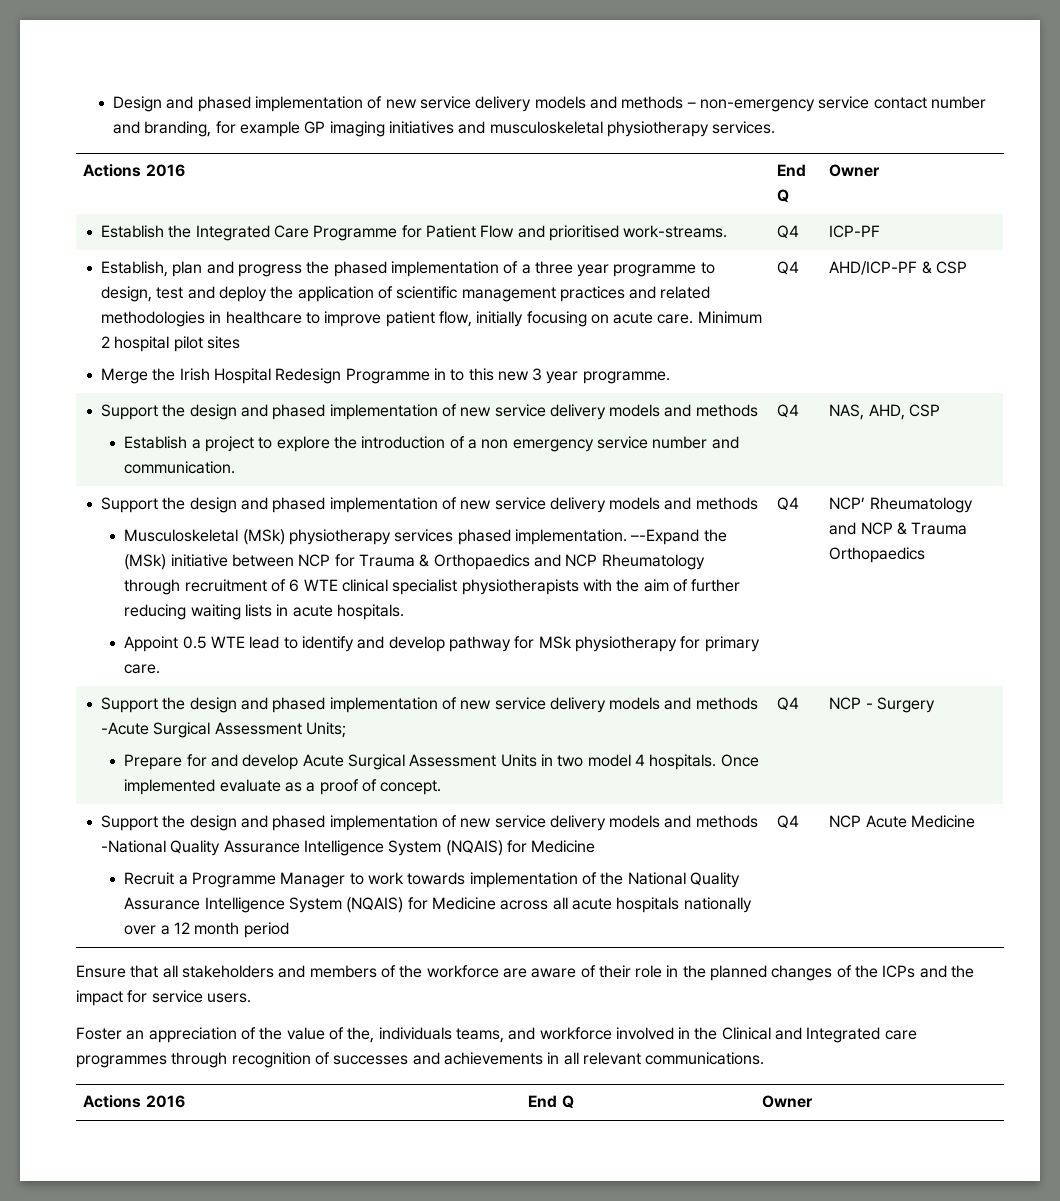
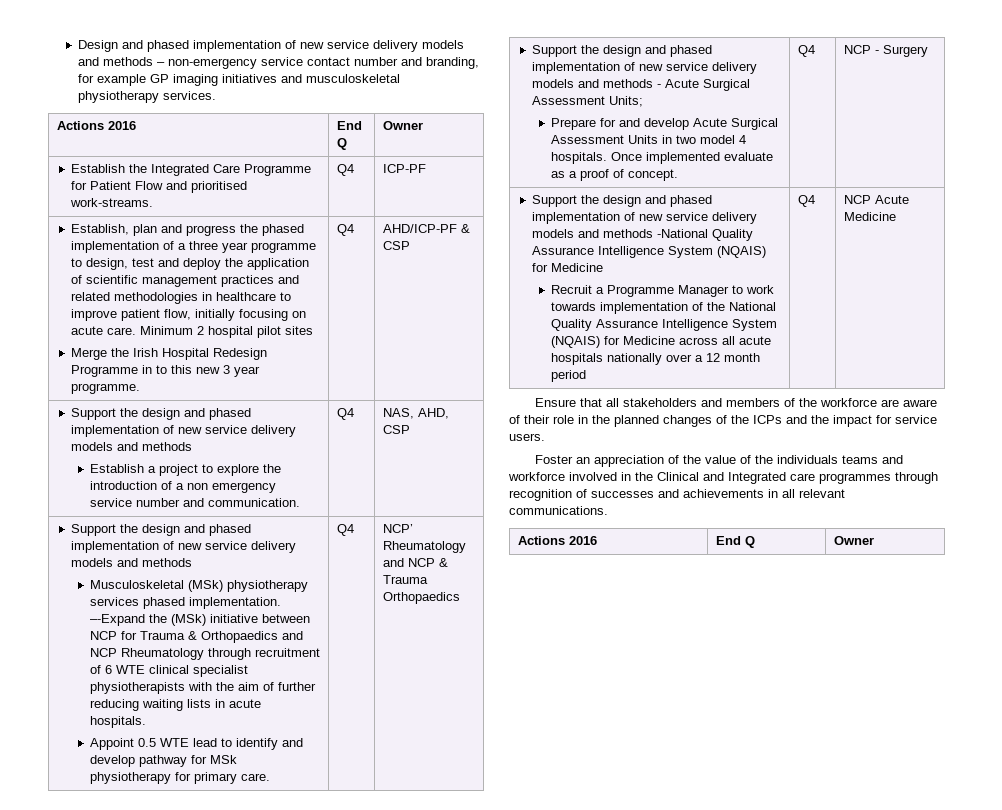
[100,722,149,735] -Acute -> [657,79,700,88] - Acute
[347,1027,504,1043] the, individuals teams, -> [755,455,879,464] the individuals teams

